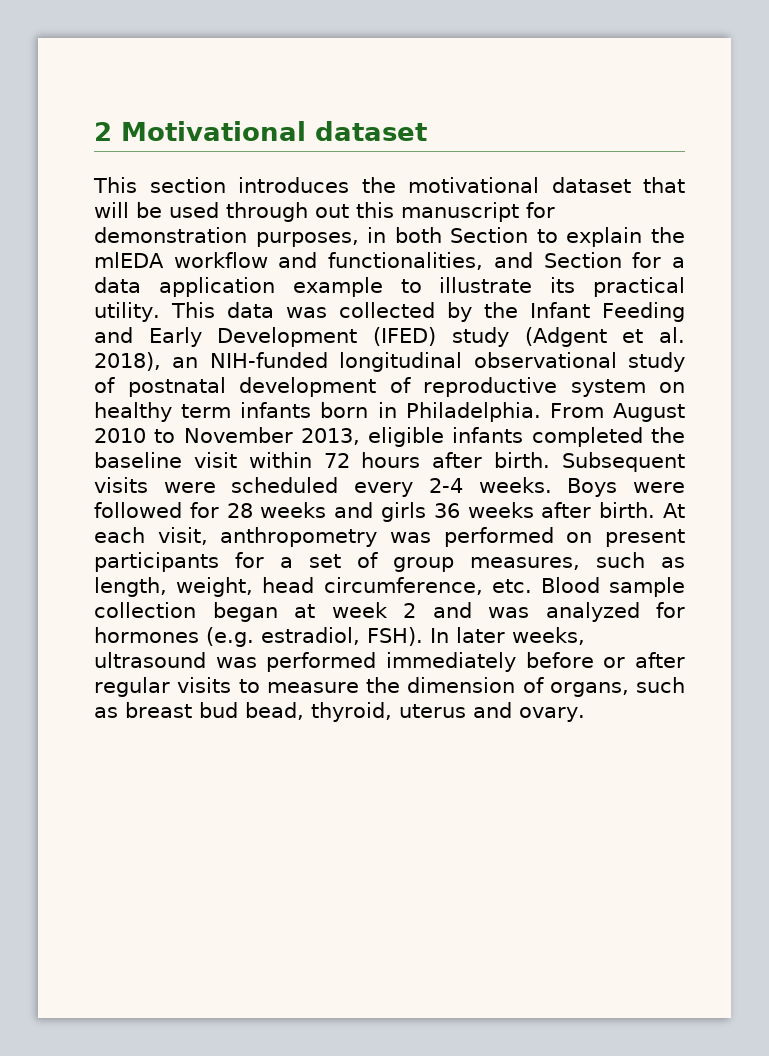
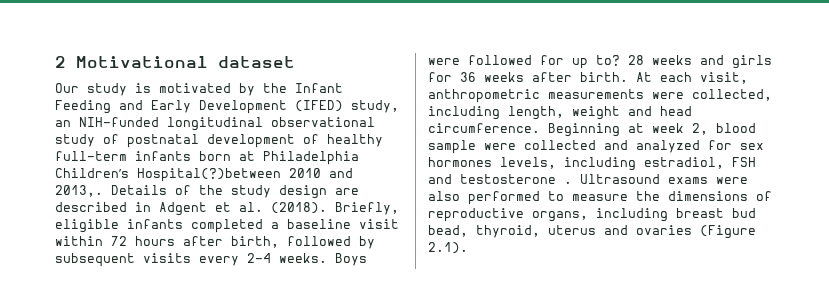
[93,177,685,193] [94,202,555,222] [94,227,685,247] [94,252,685,270] [94,277,685,297] [94,302,435,322] This section introduces the motivational dataset that will be used through out this manuscript for demonstration purposes, in both Section to explain the mlEDA workflow and functionalities, and Section for a data application example to illustrate its practical utility. This data was collected -> [55,83,231,96] Our study is motivated
[451,327,685,347] [94,352,161,371] study (Adgent et al. 2018), -> [351,100,399,113] study,
[423,377,685,397] [94,402,685,422] [94,427,360,445] reproductive system on healthy term infants born in Philadelphia. From August 2010 to November 2013, -> [327,134,383,147] [55,151,359,165] [55,168,353,182] [55,185,359,199] [55,202,399,216] healthy full-term infants born at Philadelphia Children’s Hospital(?)between 2010 and 2013,. Details of the study design are described in Adgent et al. (2018). Briefly,
[651,427,685,443] the -> [271,222,279,229] a
[494,452,685,472] [94,477,339,493] birth. Subsequent visits were scheduled -> [231,236,375,249] [55,253,191,267] birth, followed by subsequent visits
(219, 510) none -> [572,55,620,69] up to?
(427, 512) none -> [428,72,452,82] for
[220,527,686,547] [94,552,685,572] [94,577,685,597] [94,602,685,622] [94,627,585,647] [94,652,686,672] [94,677,685,697] [94,707,118,718] anthropometry was performed on present participants for a set of group measures, such as length, weight, head circumference, etc. Blood sample collection began at week 2 and was analyzed for hormones (e.g. estradiol, FSH). In later weeks, ultrasound was performed immediately before or after regular visits to measure the dimension of organs, such as -> [428,89,772,103] [428,106,692,120] [428,123,756,137] [428,140,764,154] [428,157,756,171] [428,174,748,184] [428,191,772,205] [428,208,668,222] anthropometric measurements were collected, including length, weight and head circumference. Beginning at week 2, blood sample were collected and analyzed for sex hormones levels, including estradiol, FSH and testosterone . Ultrasound exams were also performed to measure the dimensions of reproductive organs, including
[519,707,585,722] ovary. -> [636,225,756,239] [428,242,468,254] ovaries (Figure 2.1).

